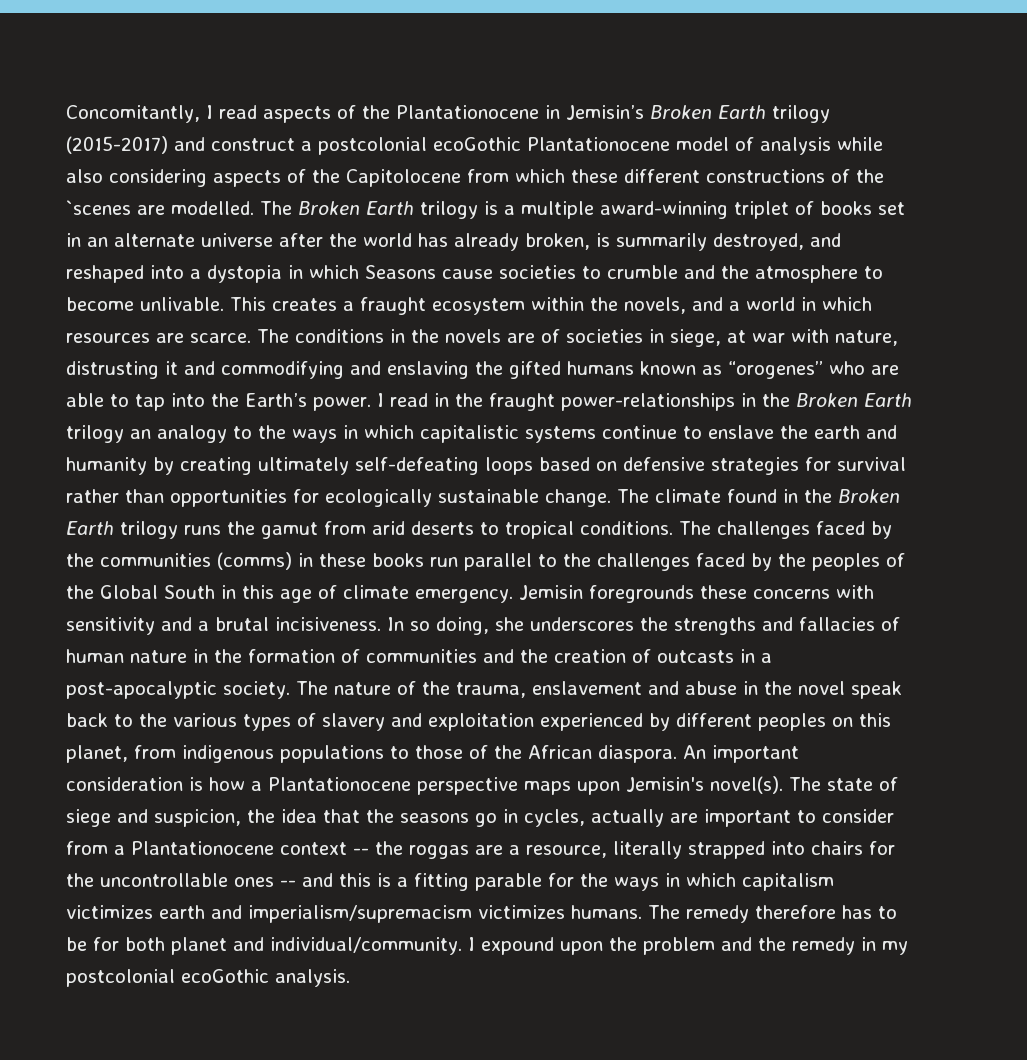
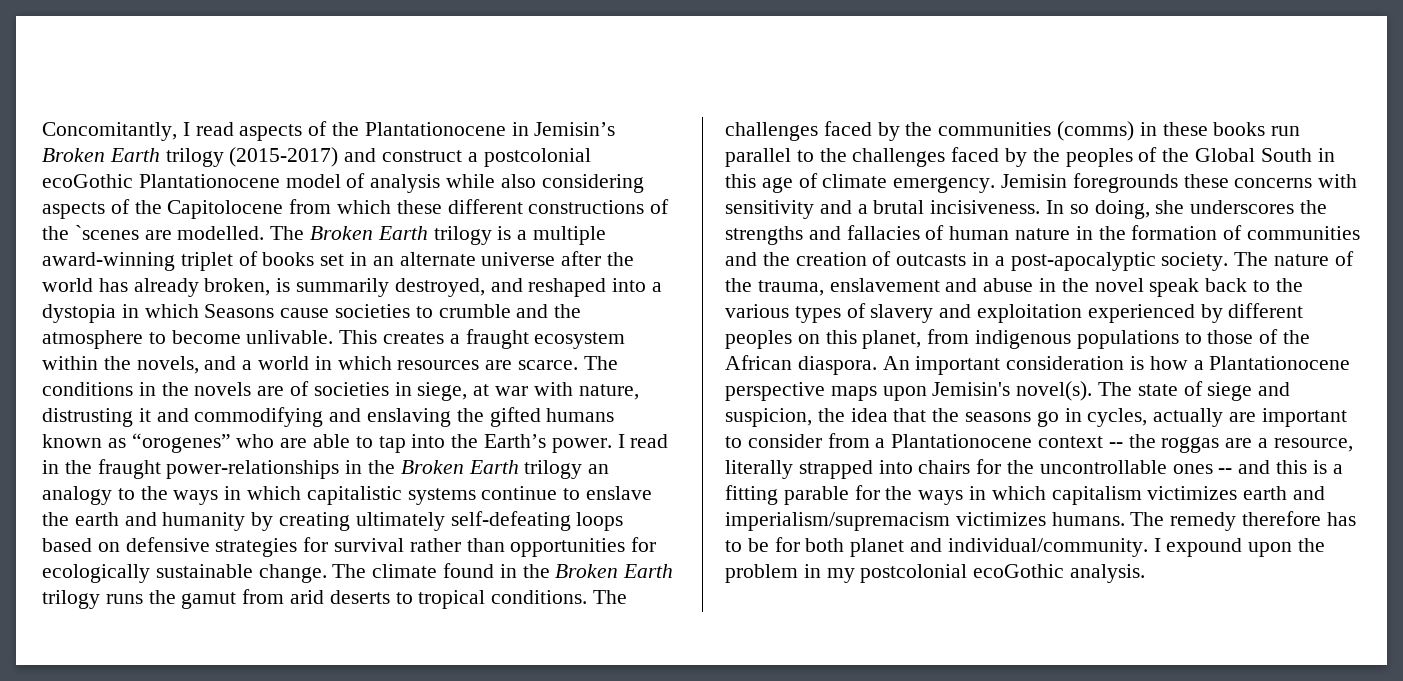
[720,937,855,955] and the remedy -> (798, 573) none

